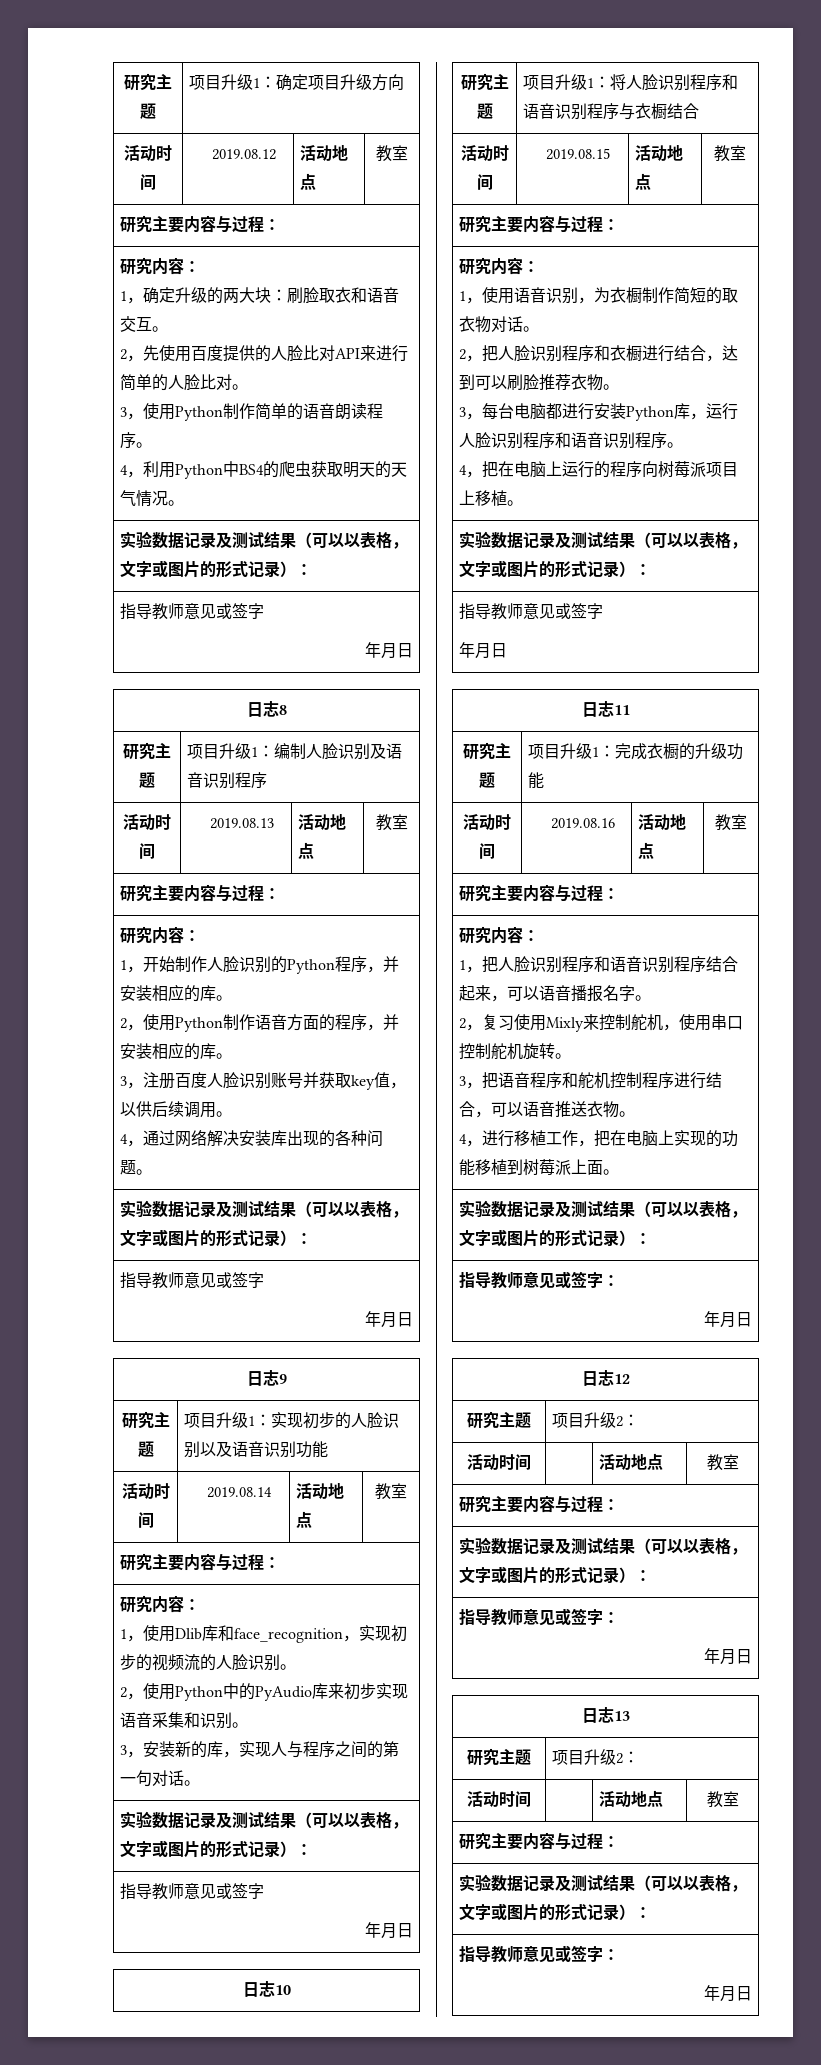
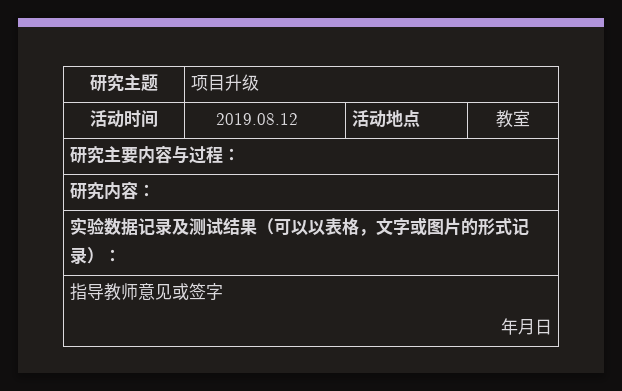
[124,73,172,91] [140,103,156,119] [189,74,405,91] 研究主题 | 项目升级1：确定项目升级方向 -> [90,74,158,92] [191,74,260,91] 研究主题 | 项目升级
[120,287,400,304] [120,316,169,332] [120,345,409,362] [120,374,249,391] [120,403,384,421] [120,432,153,449] [120,461,408,479] [120,490,185,507] // 1，确定升级的两大块：刷脸取衣和语音交互。 // 2，先使用百度提供的人脸比对API来进行简单的人脸比对。 // 3，使用Python制作简单的语音朗读程序。 // 4，利用Python中BS4的爬虫获取明天的天气情况。 -> (156, 190) none
[246,701,287,717] [123,742,171,760] [139,772,155,788] [187,743,403,760] [187,772,268,789] [123,814,171,830] [139,843,155,859] [210,818,275,829] [298,814,347,830] [298,842,315,859] [375,814,408,831] [120,884,281,902] [120,926,201,944] [120,956,400,974] [120,984,233,1002] [120,1014,400,1032] [120,1042,233,1060] [120,1072,407,1090] [120,1101,233,1118] [120,1129,384,1147] [120,1160,153,1175] [120,1200,409,1218] [120,1229,313,1247] [120,1272,265,1289] [364,1311,413,1328] [246,1370,287,1386] [121,1411,170,1429] [137,1441,154,1457] [184,1412,400,1429] [184,1441,329,1458] [121,1483,170,1499] [137,1512,154,1528] [207,1487,273,1498] [296,1483,345,1499] [296,1511,313,1528] [375,1483,407,1500] [120,1553,281,1571] [120,1595,201,1613] [120,1625,408,1643] [120,1654,297,1671] [120,1683,409,1701] [120,1712,249,1729] [120,1741,400,1758] [120,1770,201,1787] [120,1811,409,1829] [120,1840,313,1858] [120,1883,265,1900] [364,1922,413,1939] [242,1981,291,1997] [460,73,509,91] [476,103,493,119] [523,74,739,91] [523,103,700,120] [460,145,509,161] [476,174,493,190] [546,148,611,160] [635,145,684,161] [635,173,652,190] [714,145,746,162] [459,215,620,233] [459,257,540,275] [459,287,739,304] [459,316,540,333] [459,345,739,362] [459,374,620,391] [459,403,739,421] [459,432,684,449] [459,461,739,478] [459,490,524,506] [459,531,748,549] [459,560,652,578] [459,603,604,620] [459,642,508,659] [581,701,630,717] [463,742,511,760] [479,772,495,788] [528,743,744,760] [528,772,545,789] [463,814,511,830] [479,843,495,859] [551,818,616,829] [638,814,687,830] [638,842,655,859] [715,814,747,831] [459,884,620,902] [459,926,540,944] [459,956,739,973] [459,985,652,1002] [459,1014,744,1032] [459,1043,572,1060] [459,1072,723,1089] [459,1101,636,1118] [459,1130,739,1147] [459,1159,620,1176] [459,1200,748,1218] [459,1229,652,1247] [459,1271,620,1289] [703,1311,752,1328] [581,1370,630,1386] [467,1411,531,1429] [552,1412,640,1428] [467,1454,531,1470] [599,1453,664,1470] [706,1454,739,1471] [459,1495,620,1513] [459,1537,748,1555] [459,1566,652,1584] [459,1608,620,1626] [703,1648,752,1665] [581,1707,630,1723] [467,1748,531,1766] [552,1749,640,1765] [467,1791,531,1807] [599,1790,664,1807] [706,1791,739,1808] [459,1832,620,1850] [459,1874,748,1892] [459,1903,652,1921] [459,1945,620,1963] [703,1985,752,2002] // 日志8 // 研究主题 | 项目升级1：编制人脸识别及语音识别程序 // 活动时间 | 2019.08.13 | 活动地点 | 教室 // 研究主要内容与过程： // 研究内容： // 1，开始制作人脸识别的Python程序，并安装相应的库。 // 2，使用Python制作语音方面的程序，并安装相应的库。 // 3，注册百度人脸识别账号并获取key值，以供后续调用。 // 4，通过网络解决安装库出现的各种问题。 // 实验数据记录及测试结果（可以以表格，文字或图片的形式记录）： // 指导教师意见或签字 // 年月日 // 日志9 // 研究主题 | 项目升级1：实现初步的人脸识别以及语音识别功能 // 活动时间 | 2019.08.14 | 活动地点 | 教室 // 研究主要内容与过程： // 研究内容： // 1，使用Dlib库和face_recognition，实现初步的视频流的人脸识别。 // 2，使用Python中的PyAudio库来初步实现语音采集和识别。 // 3，安装新的库，实现人与程序之间的第一句对话。 // 实验数据记录及测试结果（可以以表格，文字或图片的形式记录）： // 指导教师意见或签字 // 年月日 // 日志10 // 研究主题 | 项目升级1：将人脸识别程序和语音识别程序与衣橱结合 // 活动时间 | 2019.08.15 | 活动地点 | 教室 // 研究主要内容与过程： // 研究内容： // 1，使用语音识别，为衣橱制作简短的取衣物对话。 // 2，把人脸识别程序和衣橱进行结合，达到可以刷脸推荐衣物。 // 3，每台电脑都进行安装Python库，运行人脸识别程序和语音识别程序。 // 4，把在电脑上运行的程序向树莓派项目上移植。 // 实验数据记录及测试结果（可以以表格，文字或图片的形式记录）： // 指导教师意见或签字 // 年月日 // 日志11 // 研究主题 | 项目升级1：完成衣橱的升级功能 // 活动时间 | 2019.08.16 | 活动地点 | 教室 // 研究主要内容与过程： // 研究内容： // 1，把人脸识别程序和语音识别程序结合起来，可以语音播报名字。 // 2，复习使用Mixly来控制舵机，使用串口控制舵机旋转。 // 3，把语音程序和舵机控制程序进行结合，可以语音推送衣物。 // 4，进行移植工作，把在电脑上实现的功能移植到树莓派上面。 // 实验数据记录及测试结果（可以以表格，文字或图片的形式记录）： // 指导教师意见或签字： // 年月日 // 日志12 // 研究主题 | 项目升级2： // 活动时间 | | 活动地点 | 教室 // 研究主要内容与过程： // 实验数据记录及测试结果（可以以表格，文字或图片的形式记录）： // 指导教师意见或签字： // 年月日 // 日志13 // 研究主题 | 项目升级2： // 活动时间 | | 活动地点 | 教室 // 研究主要内容与过程： // 实验数据记录及测试结果（可以以表格，文字或图片的形式记录）： // 指导教师意见或签字： // 年月日 -> (552, 327) none

